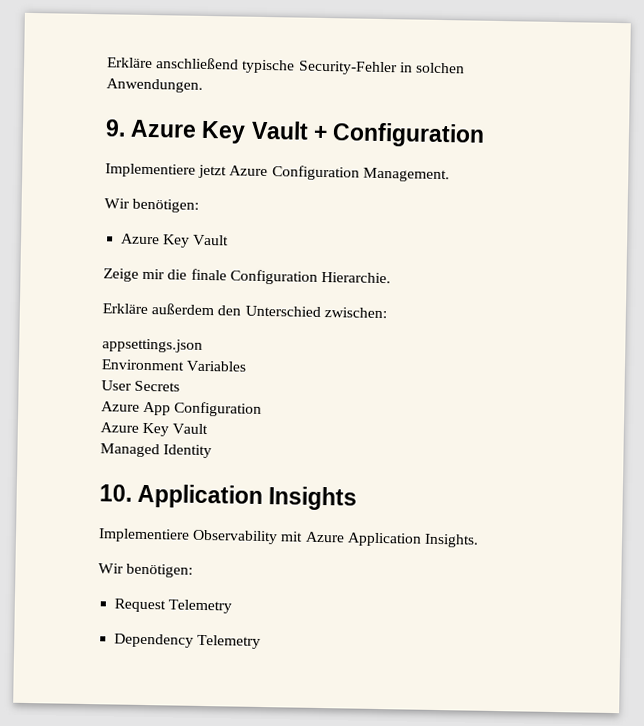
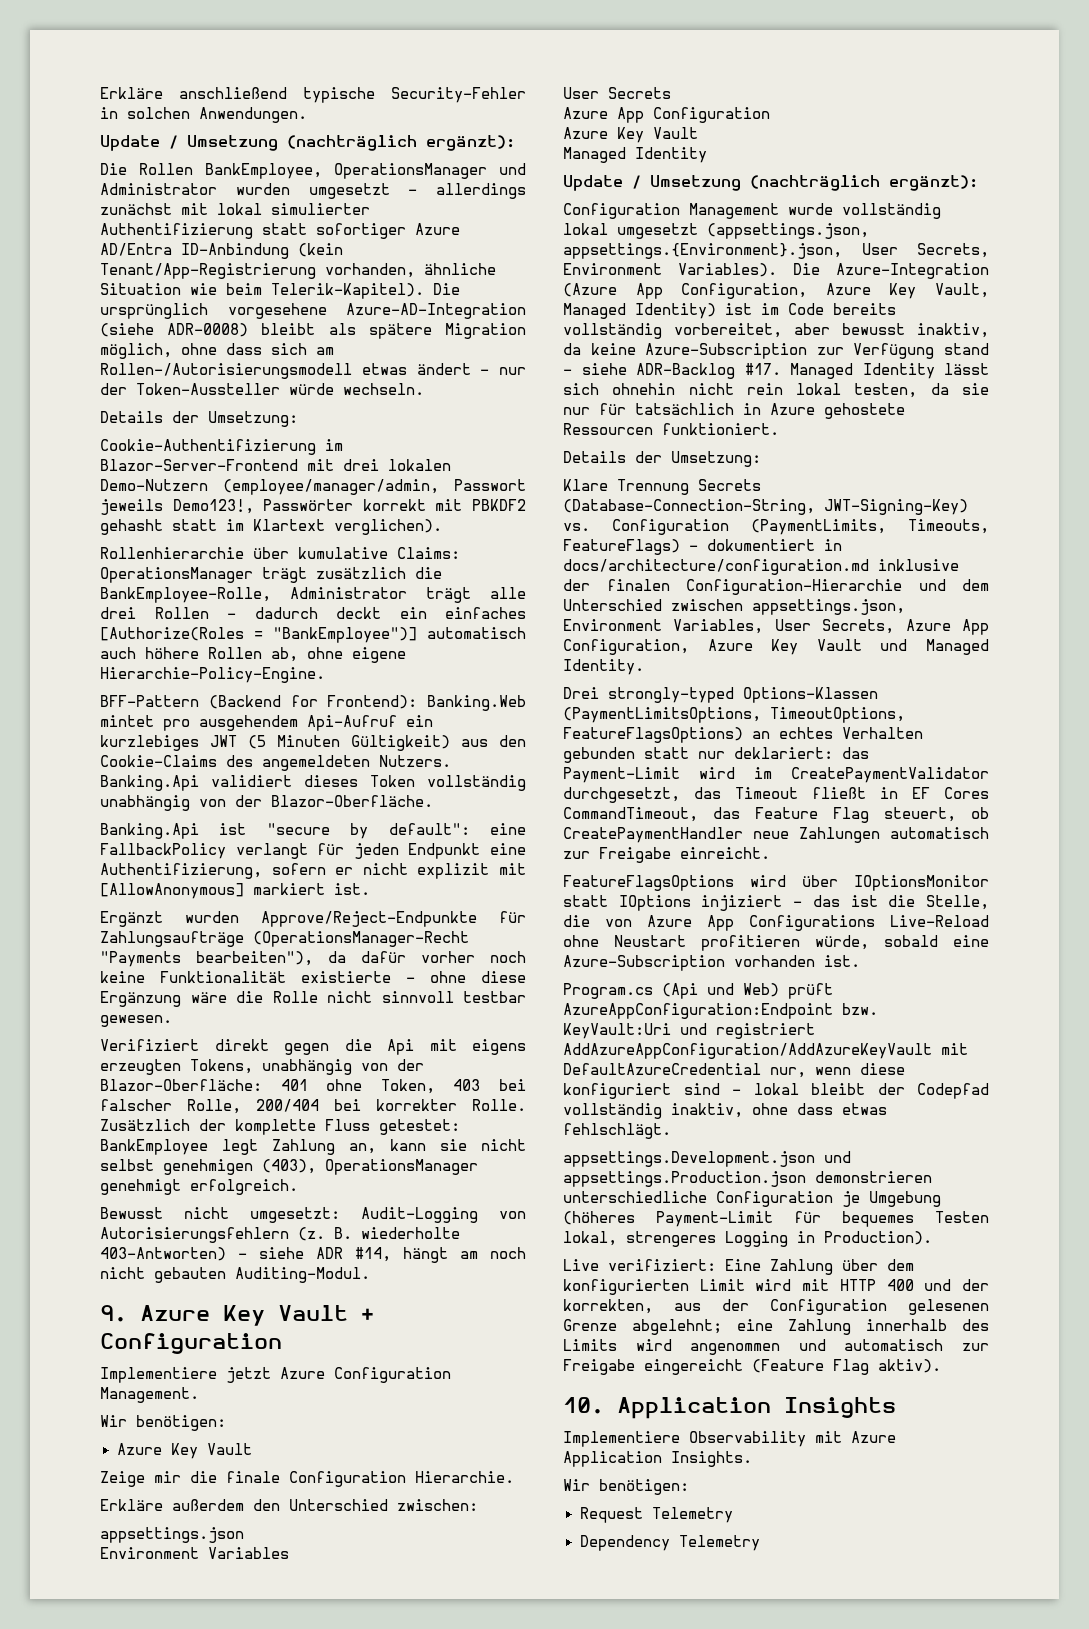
(203, 85) none -> [100,135,515,151] [100,163,526,179] [100,183,526,199] [100,203,370,215] [100,223,460,239] [100,243,343,259] [100,263,496,279] [100,283,460,299] [100,303,526,319] [100,323,526,339] [100,343,334,359] [100,363,526,379] [100,383,424,395] [100,411,298,427] [100,439,343,455] [100,459,451,471] [100,479,526,495] [100,499,526,515] [100,519,442,535] [100,547,460,559] [100,567,442,583] [100,587,526,603] [100,607,526,619] [100,627,526,643] [100,647,406,663] [100,667,325,683] [100,695,526,711] [100,715,433,731] [100,735,526,751] [100,755,451,771] [100,775,526,791] [100,795,433,811] [100,823,526,839] [100,843,526,859] [100,863,526,879] [100,883,370,899] [100,911,526,927] [100,931,469,947] [100,951,526,967] [100,971,526,983] [100,991,526,1007] [100,1015,172,1027] [100,1039,526,1055] [100,1059,424,1075] [100,1079,526,1094] [100,1099,526,1114] [100,1119,460,1135] [100,1139,526,1155] [100,1159,478,1175] [100,1179,298,1195] [100,1207,526,1223] [100,1227,460,1243] [100,1247,526,1263] [100,1267,370,1283] // Update / Umsetzung (nachträglich ergänzt): // Die Rollen BankEmployee, OperationsManager und Administrator wurden umgesetzt - allerdings zunächst mit lokal simulierter Authentifizierung statt sofortiger Azure AD/Entra ID-Anbindung (kein Tenant/App-Registrierung vorhanden, ähnliche Situation wie beim Telerik-Kapitel). Die ursprünglich vorgesehene Azure-AD-Integration (siehe ADR-0008) bleibt als spätere Migration möglich, ohne dass sich am Rollen-/Autorisierungsmodell etwas ändert - nur der Token-Aussteller würde wechseln. // Details der Umsetzung: // Cookie-Authentifizierung im Blazor-Server-Frontend mit drei lokalen Demo-Nutzern (employee/manager/admin, Passwort jeweils Demo123!, Passwörter korrekt mit PBKDF2 gehasht statt im Klartext verglichen). // Rollenhierarchie über kumulative Claims: OperationsManager trägt zusätzlich die BankEmployee-Rolle, Administrator trägt alle drei Rollen - dadurch deckt ein einfaches [Authorize(Roles = "BankEmployee")] automatisch auch höhere Rollen ab, ohne eigene Hierarchie-Policy-Engine. // BFF-Pattern (Backend for Frontend): Banking.Web mintet pro ausgehendem Api-Aufruf ein kurzlebiges JWT (5 Minuten Gültigkeit) aus den Cookie-Claims des angemeldeten Nutzers. Banking.Api validiert dieses Token vollständig unabhängig von der Blazor-Oberfläche. // Banking.Api ist "secure by default": eine FallbackPolicy verlangt für jeden Endpunkt eine Authentifizierung, sofern er nicht explizit mit [AllowAnonymous] markiert ist. // Ergänzt wurden Approve/Reject-Endpunkte für Zahlungsaufträge (OperationsManager-Recht "Payments bearbeiten"), da dafür vorher noch keine Funktionalität existierte - ohne diese Ergänzung wäre die Rolle nicht sinnvoll testbar gewesen. // Verifiziert direkt gegen die Api mit eigens erzeugten Tokens, unabhängig von der Blazor-Oberfläche: 401 ohne Token, 403 bei falscher Rolle, 200/404 bei korrekter Rolle. Zusätzlich der komplette Fluss getestet: BankEmployee legt Zahlung an, kann sie nicht selbst genehmigen (403), OperationsManager genehmigt erfolgreich. // Bewusst nicht umgesetzt: Audit-Logging von Autorisierungsfehlern (z. B. wiederholte 403-Antworten) - siehe ADR #14, hängt am noch nicht gebauten Auditing-Modul.
(213, 451) none -> [563,175,978,191] [563,203,941,219] [563,223,869,239] [563,243,989,259] [563,263,989,279] [563,283,989,299] [563,303,896,319] [563,323,989,339] [563,343,989,359] [563,363,989,379] [563,383,989,398] [563,403,905,419] [563,423,779,435] [563,451,761,467] [563,479,761,495] [563,499,968,515] [563,519,989,535] [563,539,842,555] [563,559,959,575] [563,579,989,595] [563,599,905,615] [563,619,989,635] [563,639,989,655] [563,659,644,675] [563,687,878,703] [563,707,905,723] [563,727,923,743] [563,747,869,763] [563,767,989,783] [563,787,989,803] [563,807,989,823] [563,827,989,843] [563,847,770,863] [563,875,989,891] [563,895,989,911] [563,915,989,931] [563,935,989,951] [563,955,860,971] [563,983,833,999] [563,1003,878,1019] [563,1023,815,1039] [563,1043,968,1059] [563,1063,905,1078] [563,1083,989,1099] [563,1103,887,1119] [563,1123,671,1139] [563,1151,851,1167] [563,1171,932,1187] [563,1191,941,1207] [563,1211,989,1227] [563,1231,932,1247] [563,1259,914,1275] [563,1279,989,1295] [563,1299,989,1315] [563,1319,989,1335] [563,1339,989,1355] [563,1359,941,1375] // Update / Umsetzung (nachträglich ergänzt): // Configuration Management wurde vollständig lokal umgesetzt (appsettings.json, appsettings.{Environment}.json, User Secrets, Environment Variables). Die Azure-Integration (Azure App Configuration, Azure Key Vault, Managed Identity) ist im Code bereits vollständig vorbereitet, aber bewusst inaktiv, da keine Azure-Subscription zur Verfügung stand - siehe ADR-Backlog #17. Managed Identity lässt sich ohnehin nicht rein lokal testen, da sie nur für tatsächlich in Azure gehostete Ressourcen funktioniert. // Details der Umsetzung: // Klare Trennung Secrets (Database-Connection-String, JWT-Signing-Key) vs. Configuration (PaymentLimits, Timeouts, FeatureFlags) - dokumentiert in docs/architecture/configuration.md inklusive der finalen Configuration-Hierarchie und dem Unterschied zwischen appsettings.json, Environment Variables, User Secrets, Azure App Configuration, Azure Key Vault und Managed Identity. // Drei strongly-typed Options-Klassen (PaymentLimitsOptions, TimeoutOptions, FeatureFlagsOptions) an echtes Verhalten gebunden statt nur deklariert: das Payment-Limit wird im CreatePaymentValidator durchgesetzt, das Timeout fließt in EF Cores CommandTimeout, das Feature Flag steuert, ob CreatePaymentHandler neue Zahlungen automatisch zur Freigabe einreicht. // FeatureFlagsOptions wird über IOptionsMonitor statt IOptions injiziert - das ist die Stelle, die von Azure App Configurations Live-Reload ohne Neustart profitieren würde, sobald eine Azure-Subscription vorhanden ist. // Program.cs (Api und Web) prüft AzureAppConfiguration:Endpoint bzw. KeyVault:Uri und registriert AddAzureAppConfiguration/AddAzureKeyVault mit DefaultAzureCredential nur, wenn diese konfiguriert sind - lokal bleibt der Codepfad vollständig inaktiv, ohne dass etwas fehlschlägt. // appsettings.Development.json und appsettings.Production.json demonstrieren unterschiedliche Configuration je Umgebung (höheres Payment-Limit für bequemes Testen lokal, strengeres Logging in Production). // Live verifiziert: Eine Zahlung über dem konfigurierten Limit wird mit HTTP 400 und der korrekten, aus der Configuration gelesenen Grenze abgelehnt; eine Zahlung innerhalb des Limits wird angenommen und automatisch zur Freigabe eingereicht (Feature Flag aktiv).

